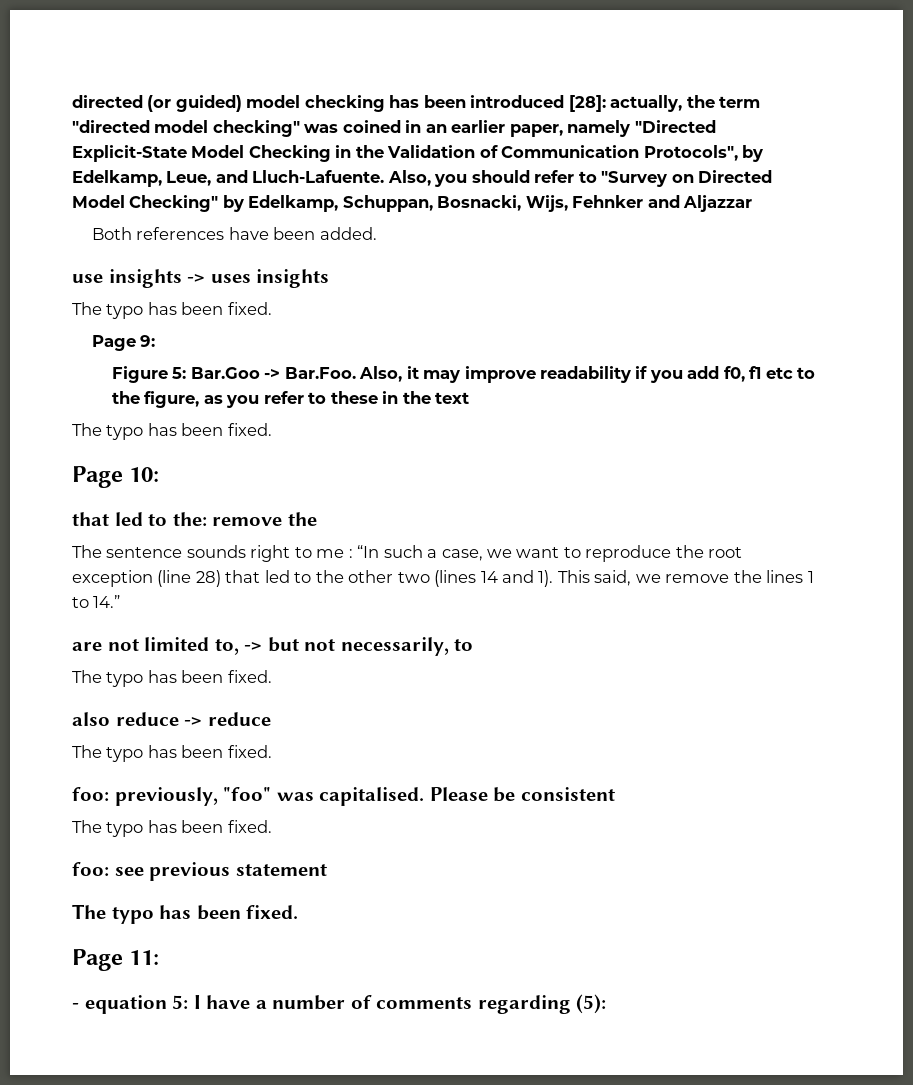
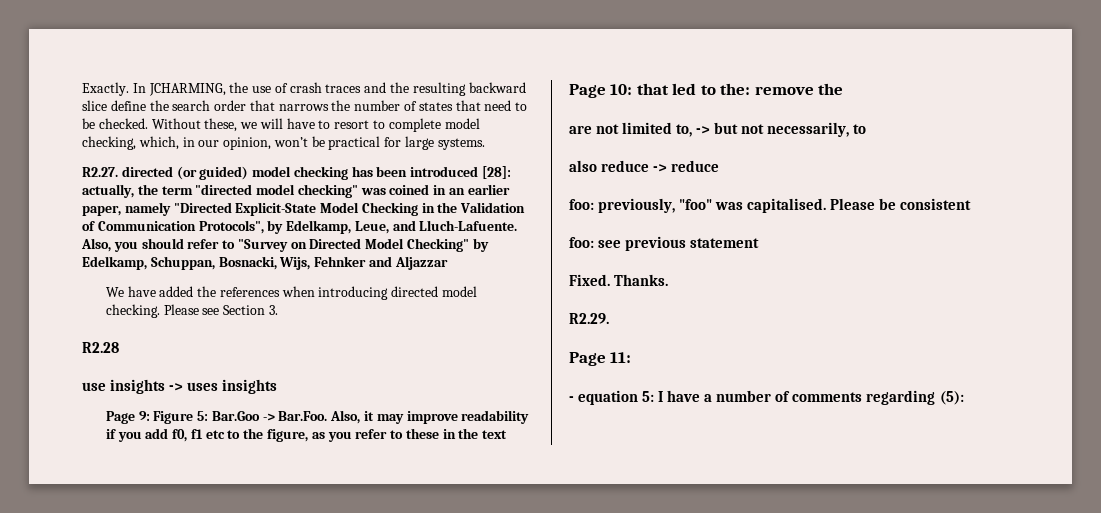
(72, 101) none -> [82,82,526,96] [82,100,528,111] [82,118,480,132] [82,136,485,150] [82,167,118,177] Exactly. In JCHARMING, the use of crash traces and the resulting backward slice define the search order that narrows the number of states that need to be checked. Without these, we will have to resort to complete model checking, which, in our opinion, won’t be practical for large systems. // R2.27.
[91,227,377,240] Both references have been added. -> [105,286,478,300] [105,304,278,318] [82,342,119,353] We have added the references when introducing directed model checking. Please see Section 3. // R2.28
[72,302,272,319] // The typo has been fixed. -> (278, 386) none
(156, 341) // -> (150, 416) none
[72,423,272,440] // The typo has been fixed. -> (508, 434) none
(160, 474) // -> (633, 89) none
[72,545,743,562] [72,570,814,587] [72,595,121,608] // The sentence sounds right to me : “In such a case, we want to reproduce the root exception (line 28) that led to the other two (lines 14 and 1). This said, we remove the lines 1 to 14.” -> (844, 89) none
[72,670,272,687] // The typo has been fixed. -> (867, 129) none
[72,745,272,762] // The typo has been fixed. -> (720, 166) none
[72,820,272,837] // The typo has been fixed. -> (972, 204) none
[72,904,299,924] The typo has been fixed. -> [569,274,669,286] [569,313,609,324] Fixed. Thanks. // R2.29.

